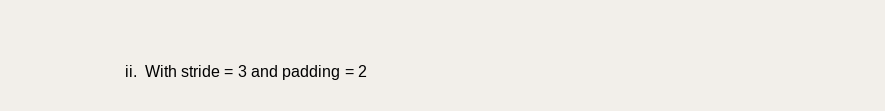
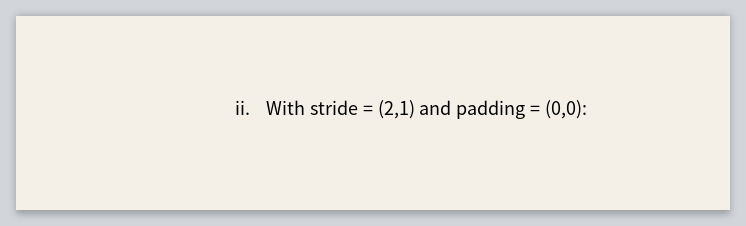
[237,65,247,77] 3 -> [377,100,415,119] (2,1)
[357,65,367,77] 2 -> [545,100,588,119] (0,0):

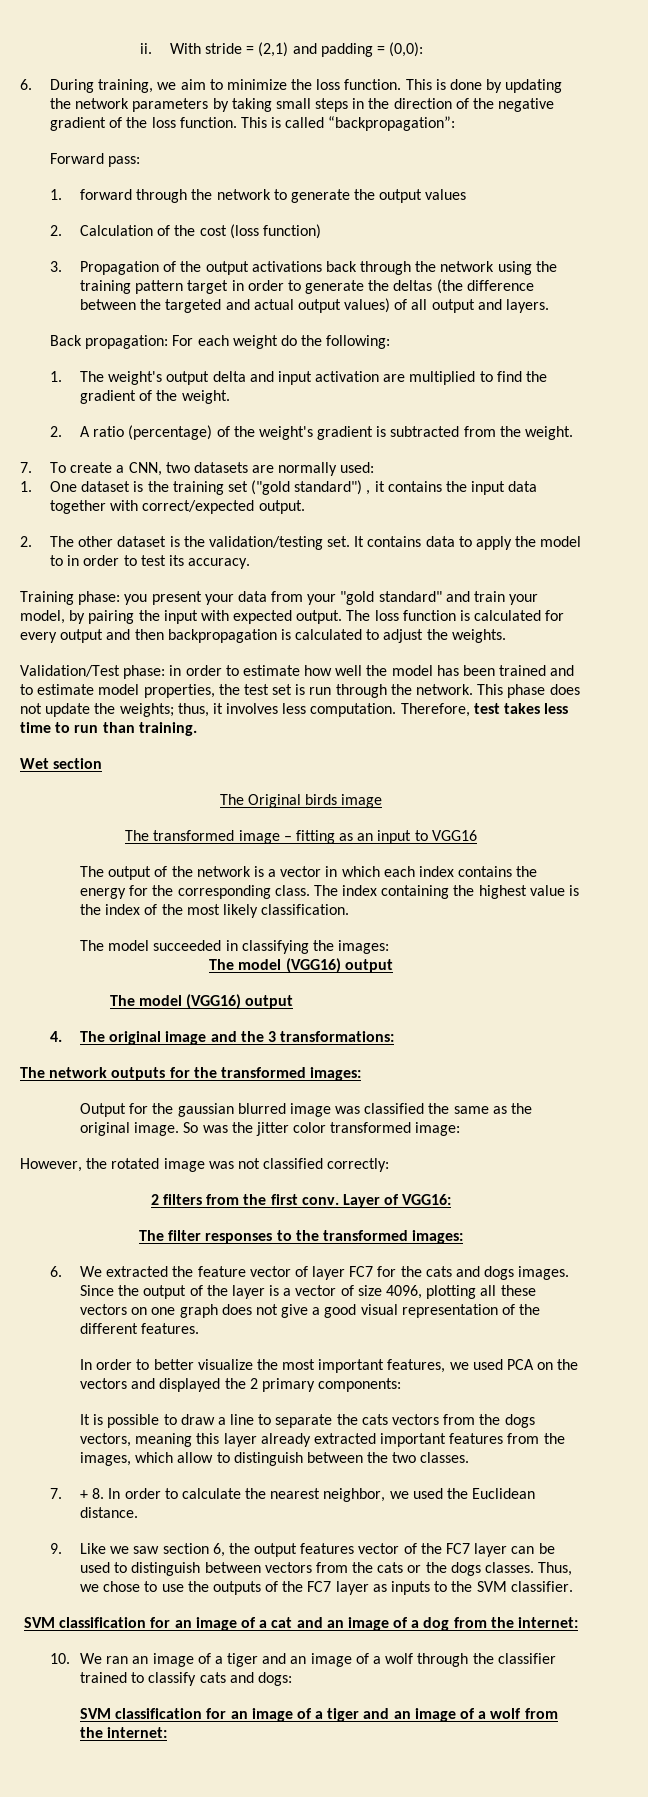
(588, 109) none -> [20,79,563,93] [49,98,555,112] [49,116,456,131] [49,153,141,167] [49,189,467,203] [49,224,321,239] [49,261,557,275] [79,279,534,294] [79,298,549,313] [49,335,391,349] [49,371,547,385] [79,390,230,404] [49,425,573,440] [20,462,375,476] [20,480,538,495] [49,500,305,514] [20,536,582,550] [49,555,251,569] [20,591,539,605] [20,610,565,624] [20,629,506,643] [20,665,575,679] [20,684,580,698] [20,703,569,717] [20,722,197,736] [20,758,103,769] [219,794,383,808] [125,830,477,844] [79,866,538,880] [79,885,579,899] [79,904,350,918] [79,940,390,954] [209,958,393,973] [109,994,294,1009] [49,1031,395,1045] [20,1067,362,1081] [79,1103,532,1117] [79,1122,461,1136] [20,1158,390,1172] [150,1194,452,1208] [138,1230,464,1244] [49,1266,570,1280] [79,1285,536,1299] [79,1304,541,1318] [79,1323,200,1334] [79,1359,579,1373] [79,1378,402,1392] [79,1414,535,1428] [79,1433,565,1447] [79,1452,470,1466] [49,1488,536,1502] [79,1507,138,1518] [49,1543,555,1557] [79,1562,573,1576] [79,1581,573,1595] [24,1617,578,1631] [49,1653,556,1667] [79,1672,292,1686] [79,1708,558,1722] [79,1727,168,1738] // 6. During training, we aim to minimize the loss function. This is done by updating the network parameters by taking small steps in the direction of the negative gradient of the loss function. This is called “backpropagation”: // Forward pass: // 1. forward through the network to generate the output values // 2. Calculation of the cost (loss function) // 3. Propagation of the output activations back through the network using the training pattern target in order to generate the deltas (the difference between the targeted and actual output values) of all output and layers. // Back propagation: For each weight do the following: // 1. The weight's output delta and input activation are multiplied to find the gradient of the weight. // 2. A ratio (percentage) of the weight's gradient is subtracted from the weight. // 7. To create a CNN, two datasets are normally used: // 1. One dataset is the training set ("gold standard") , it contains the input data together with correct/expected output. // 2. The other dataset is the validation/testing set. It contains data to apply the model to in order to test its accuracy. // Training phase: you present your data from your "gold standard" and train your model, by pairing the input with expected output. The loss function is calculated for every output and then backpropagation is calculated to adjust the weights. // Validation/Test phase: in order to estimate how well the model has been trained and to estimate model properties, the test set is run through the network. This phase does not update the weights; thus, it involves less computation. Therefore, test takes less time to run than training. // Wet section // The Original birds image // The transformed image – fitting as an input to VGG16 // The output of the network is a vector in which each index contains the energy for the corresponding class. The index containing the highest value is the index of the most likely classification. // The model succeeded in classifying the images: // The model (VGG16) output // The model (VGG16) output // 4. The original image and the 3 transformations: // The network outputs for the transformed images: // Output for the gaussian blurred image was classified the same as the original image. So was the jitter color transformed image: // However, the rotated image was not classified correctly: // 2 filters from the first conv. Layer of VGG16: // The filter responses to the transformed images: // 6. We extracted the feature vector of layer FC7 for the cats and dogs images. Since the output of the layer is a vector of size 4096, plotting all these vectors on one graph does not give a good visual representation of the different features. // In order to better visualize the most important features, we used PCA on the vectors and displayed the 2 primary components: // It is possible to draw a line to separate the cats vectors from the dogs vectors, meaning this layer already extracted important features from the images, which allow to distinguish between the two classes. // 7. + 8. In order to calculate the nearest neighbor, we used the Euclidean distance. // 9. Like we saw section 6, the output features vector of the FC7 layer can be used to distinguish between vectors from the cats or the dogs classes. Thus, we chose to use the outputs of the FC7 layer as inputs to the SVM classifier. // SVM classification for an image of a cat and an image of a dog from the internet: // 10. We ran an image of a tiger and an image of a wolf through the classifier trained to classify cats and dogs: // SVM classification for an image of a tiger and an image of a wolf from the internet:

